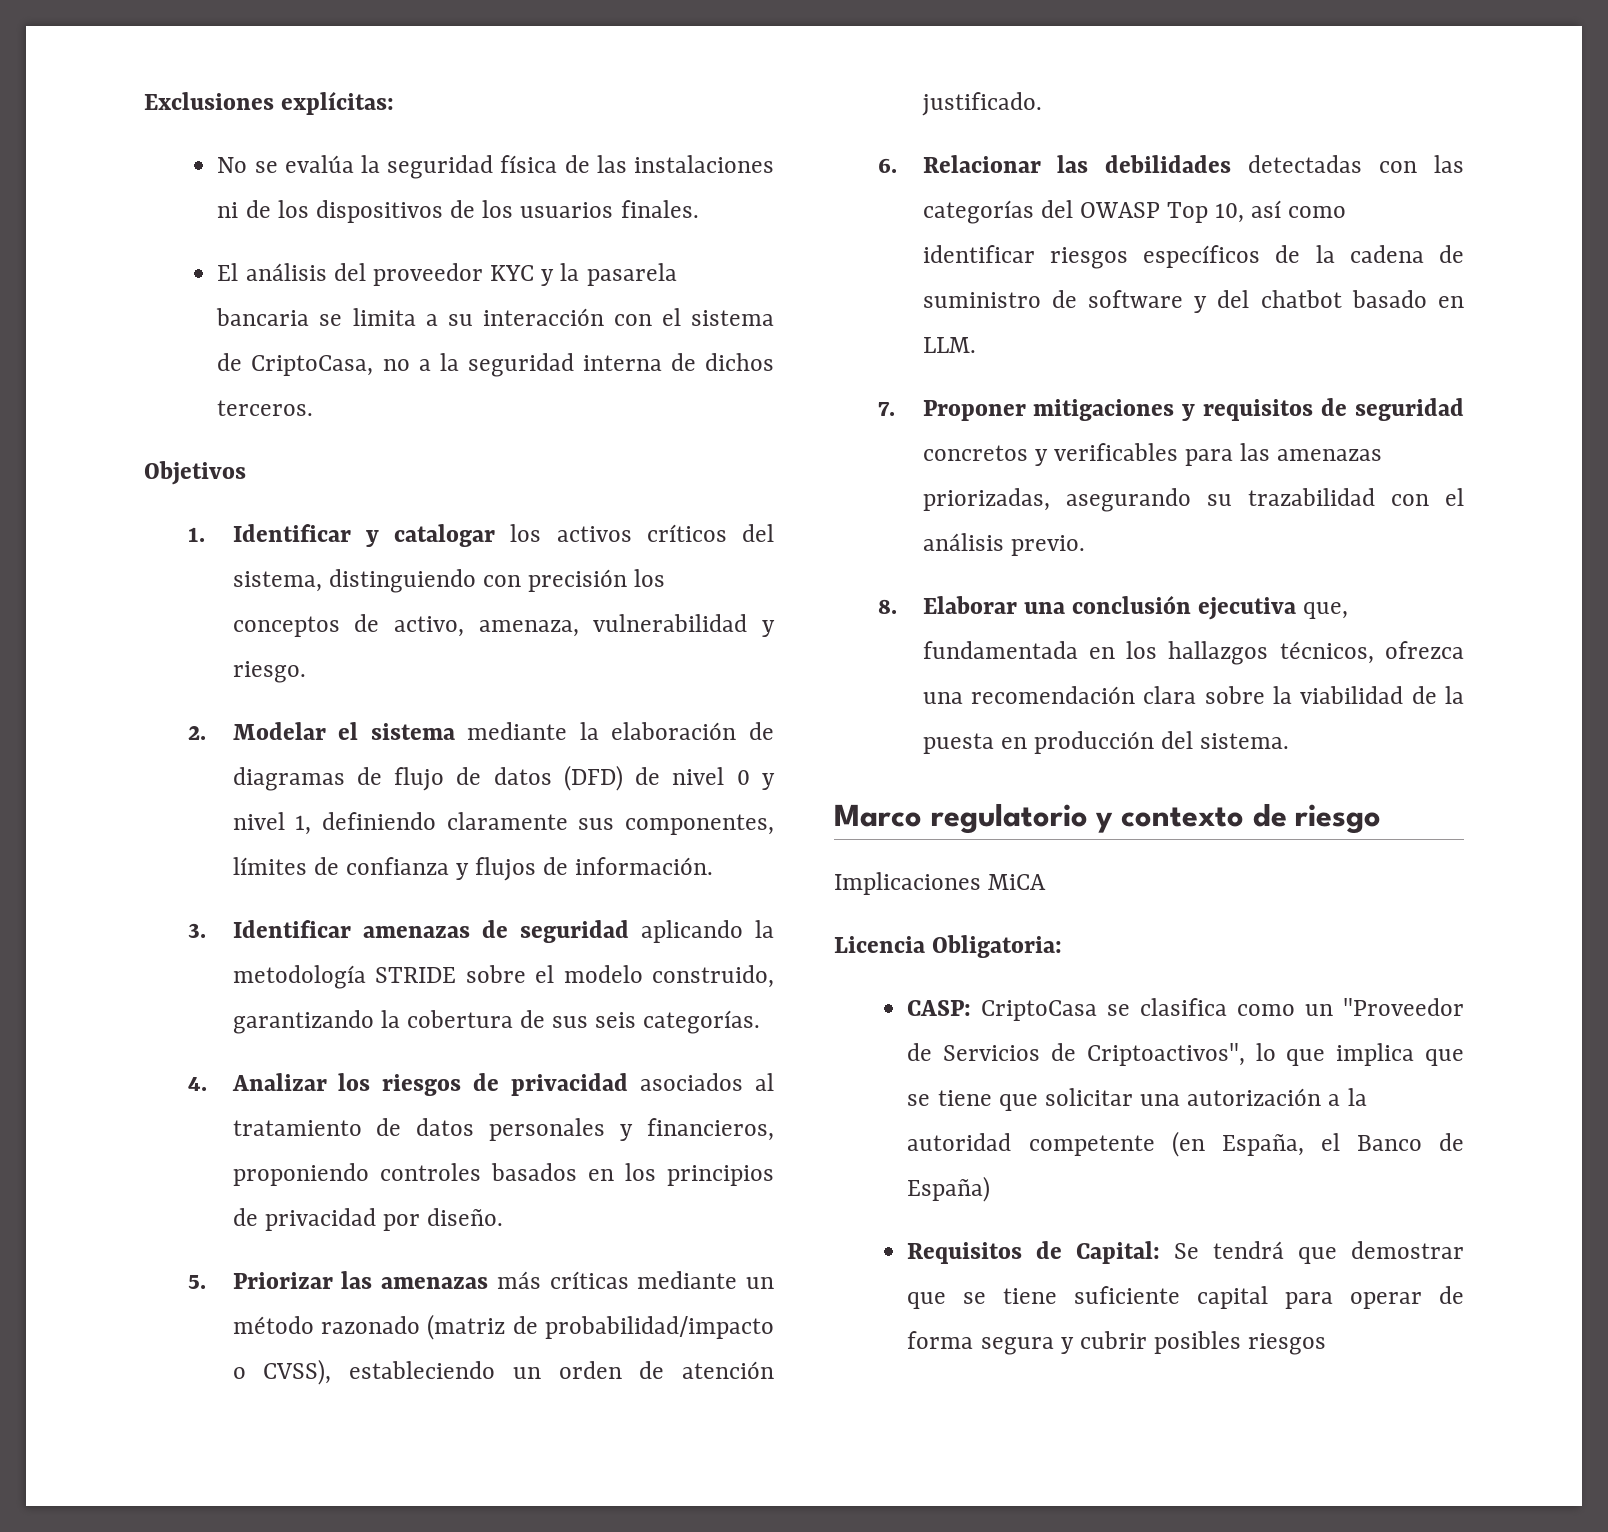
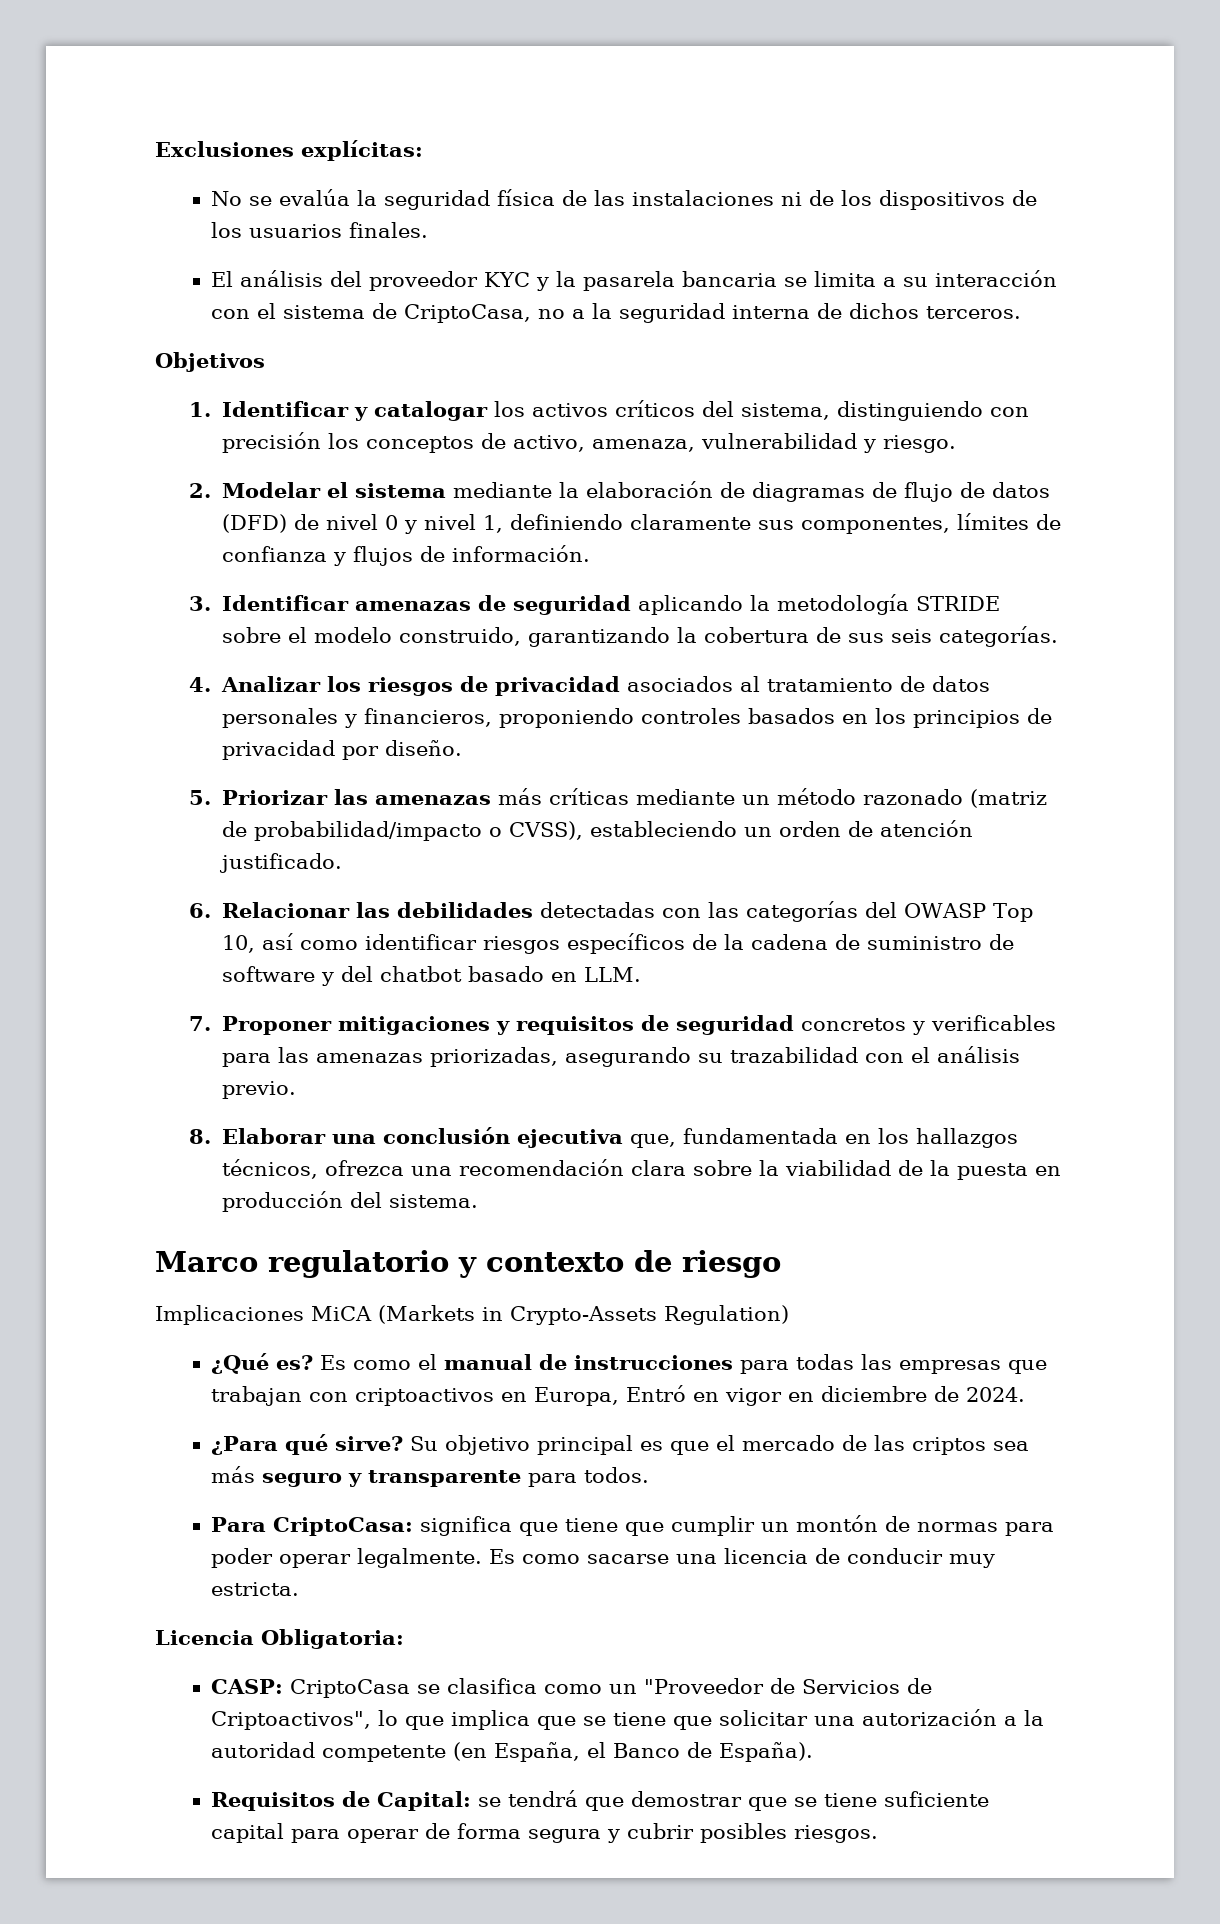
(1047, 882) none -> [378,1305,789,1325] [211,1353,1048,1374] [211,1385,1026,1406] [211,1434,1030,1455] [211,1466,650,1487] [211,1515,1055,1536] [211,1548,996,1568] [211,1582,300,1596] (Markets in Crypto-Assets Regulation) // ¿Qué es? Es como el manual de instrucciones para todas las empresas que trabajan con criptoactivos en Europa, Entró en vigor en diciembre de 2024. // ¿Para qué sirve? Su objetivo principal es que el mercado de las criptos sea más seguro y transparente para todos. // Para CriptoCasa: significa que tiene que cumplir un montón de normas para poder operar legalmente. Es como sacarse una licencia de conducir muy estricta.
[907,1176,991,1202] España) -> [719,1742,814,1762] España).
[1174,1243,1200,1259] Se -> [478,1797,502,1807] se
[1248,1333,1327,1355] riesgos -> [794,1825,879,1843] riesgos.

